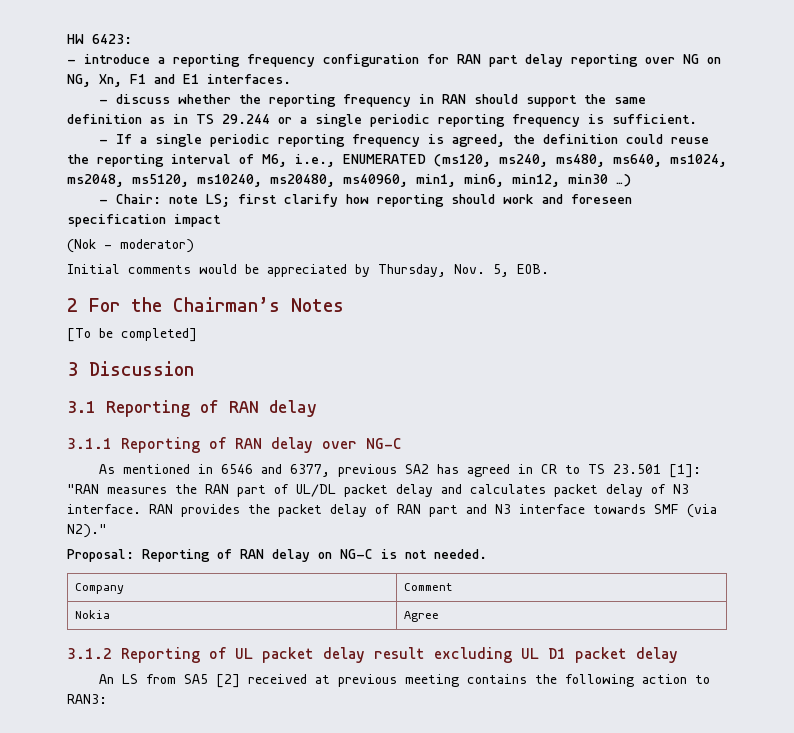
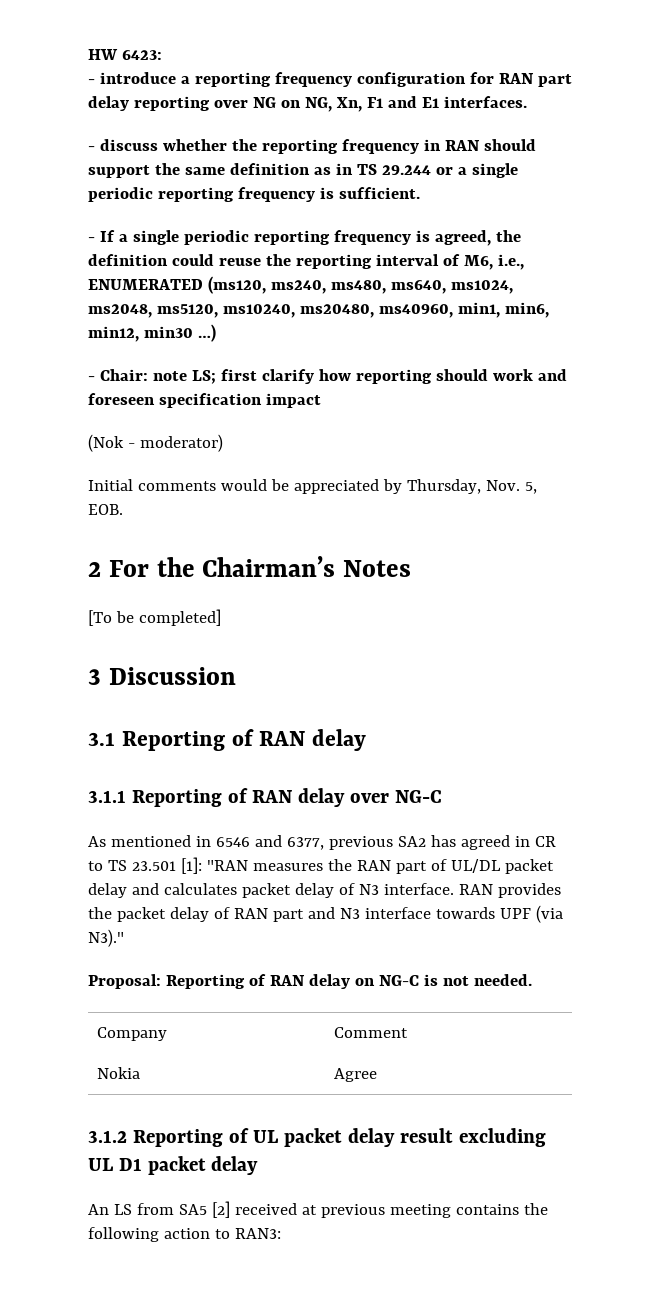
[654,504,717,518] [67,524,107,538] SMF (via N2)." -> [499,905,563,923] [88,929,124,947] UPF (via N3)."

